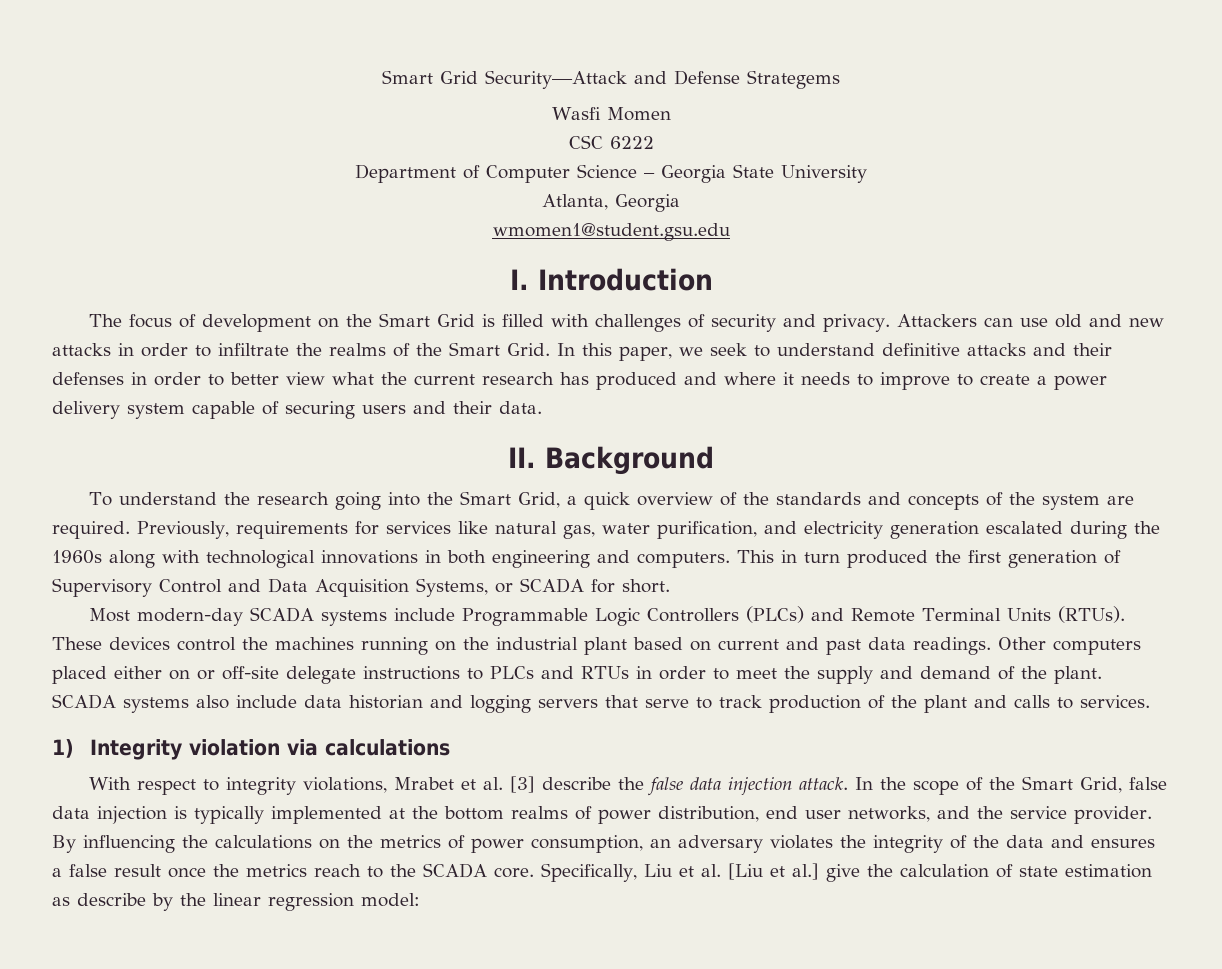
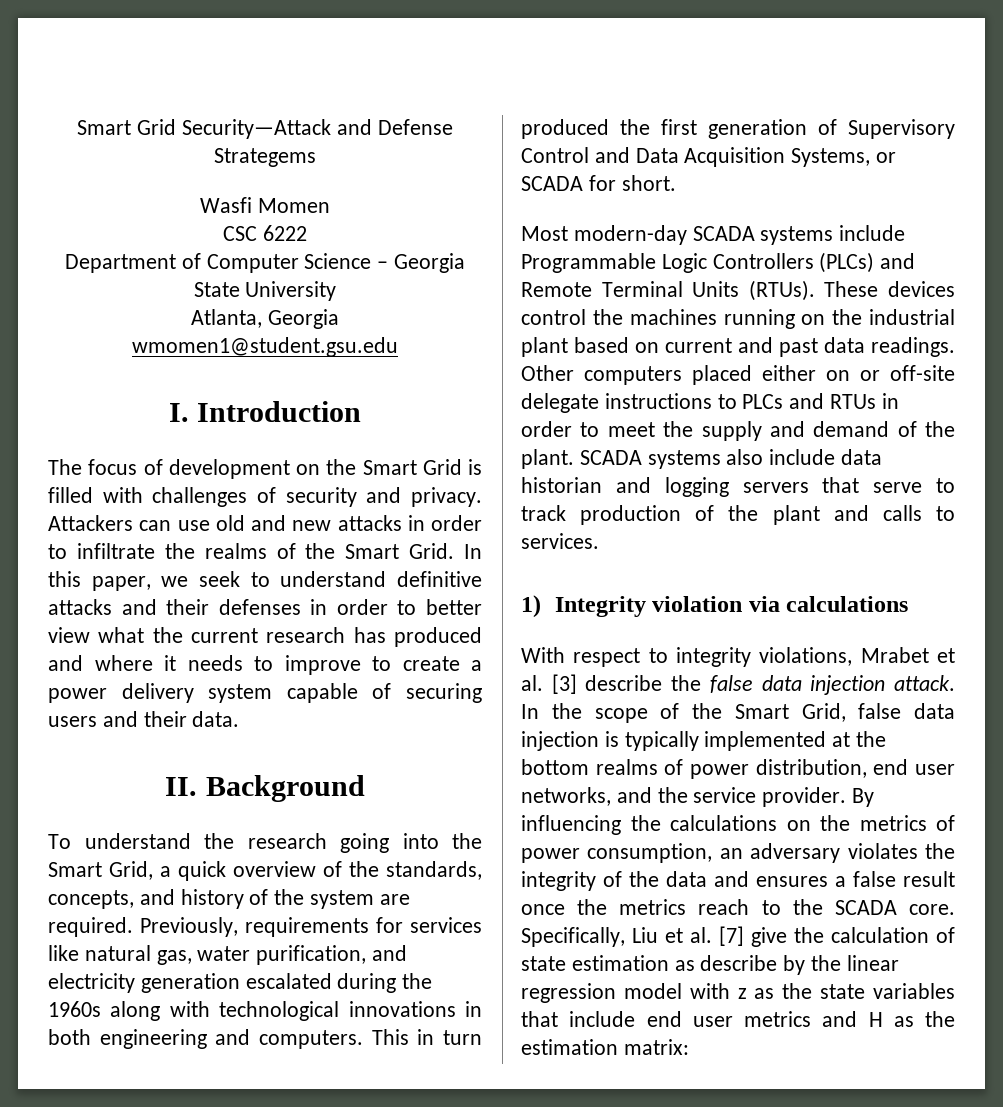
[775,492,979,510] standards and concepts -> [386,861,482,880] [48,889,244,909] standards, concepts, and history
[727,863,819,880] [Liu et al.] -> [719,926,744,946] [7]
[361,893,420,907] model: -> [623,983,955,999] [521,1011,955,1027] [521,1039,689,1055] model with z as the state variables that include end user metrics and H as the estimation matrix:

